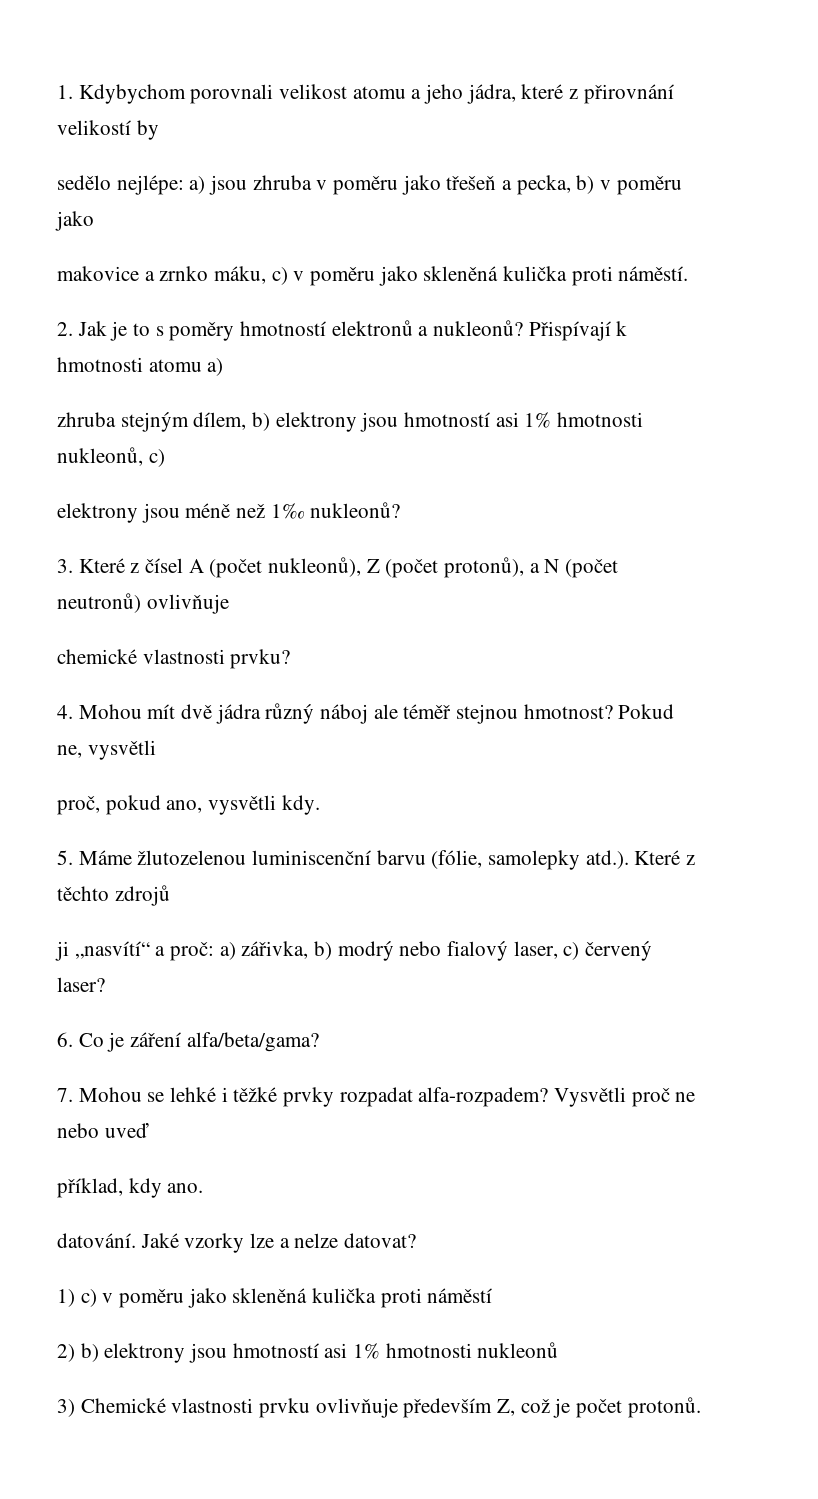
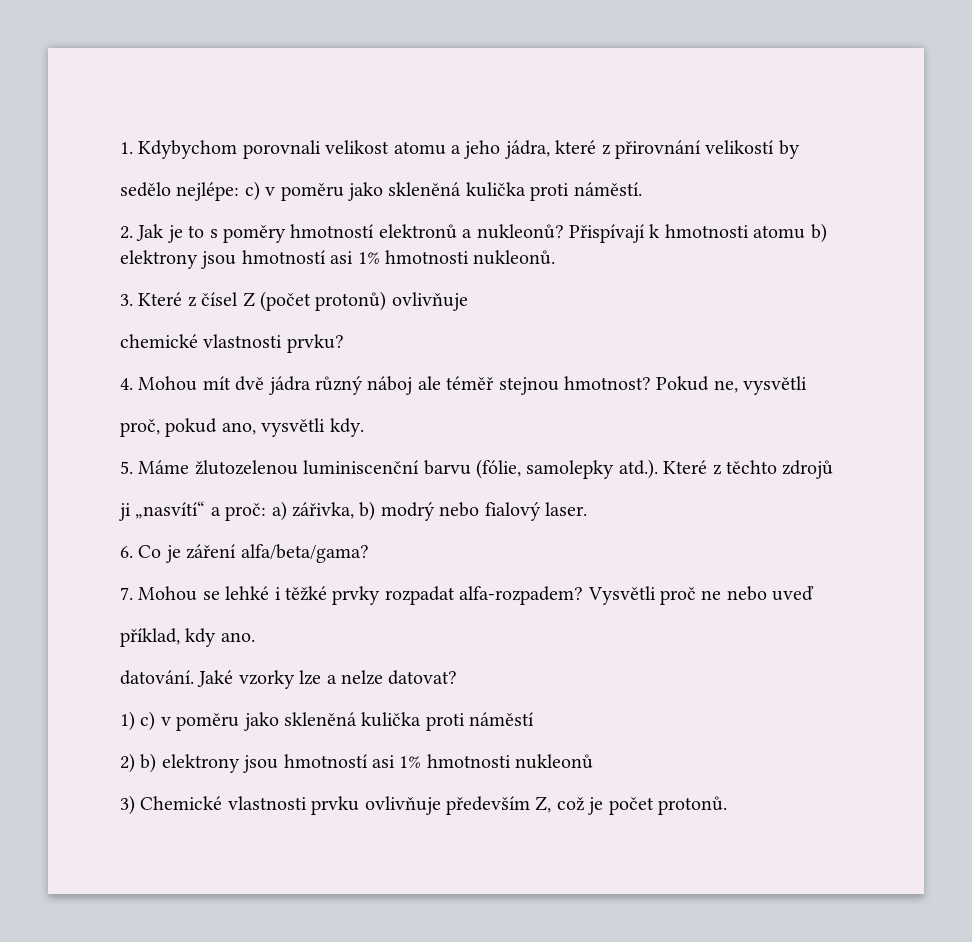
[189,175,682,195] [55,211,94,231] [57,266,267,284] a) jsou zhruba v poměru jako třešeň a pecka, b) v poměru jako // makovice a zrnko máku, -> (240, 191) none
[207,358,224,376] [57,412,644,432] [57,447,165,467] [57,502,401,523] [57,557,619,578] [57,593,141,613] a) // zhruba stejným dílem, b) elektrony jsou hmotností asi 1% hmotnosti nukleonů, c) // elektrony jsou méně než 1‰ nukleonů? // 3. Které z čísel A (počet nukleonů), Z (počet protonů), a N (počet neutronů) -> [810,223,827,243] [120,250,556,269] [120,291,387,311] b) elektrony jsou hmotností asi 1% hmotnosti nukleonů. // 3. Které z čísel Z (počet protonů)
[513,941,653,961] [57,977,105,992] laser, c) červený laser? -> [545,502,587,516] laser.

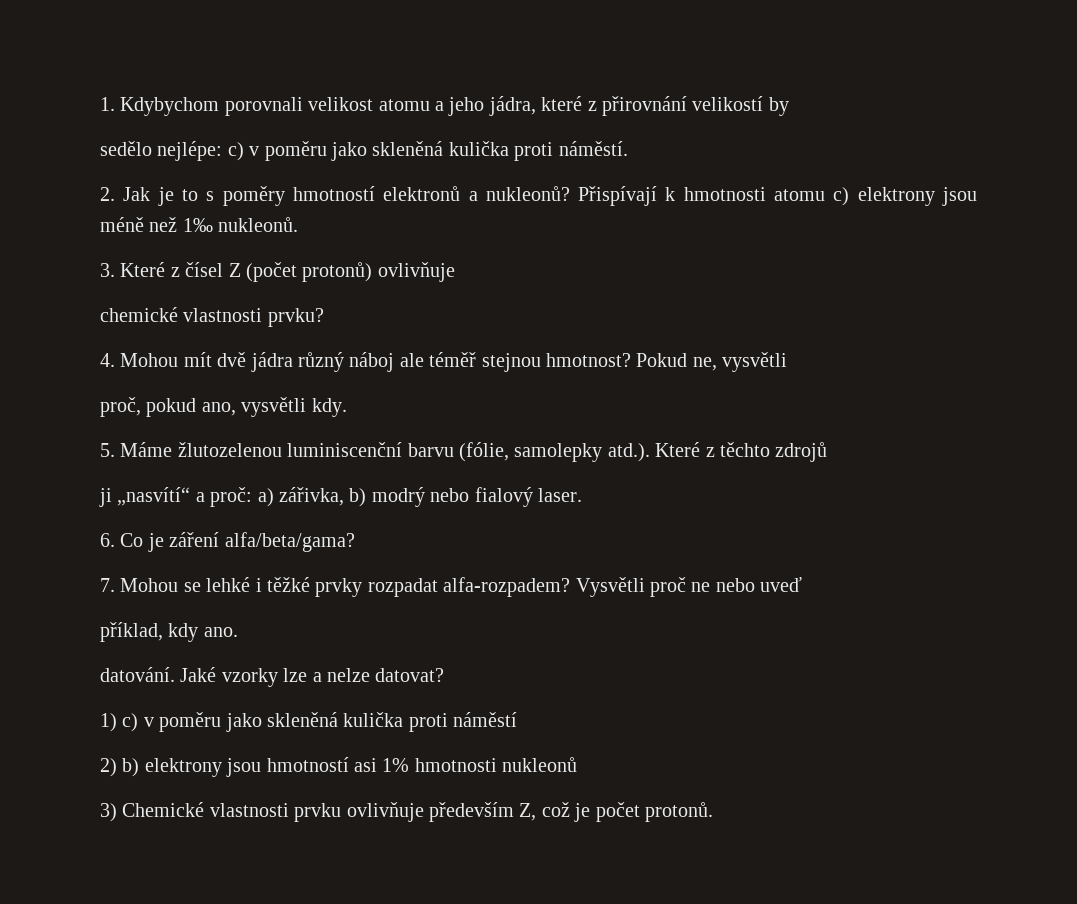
[810,223,827,243] [120,250,469,269] b) elektrony jsou hmotností asi 1% hmotnosti -> [833,187,977,206] [100,217,213,232] c) elektrony jsou méně než 1‰

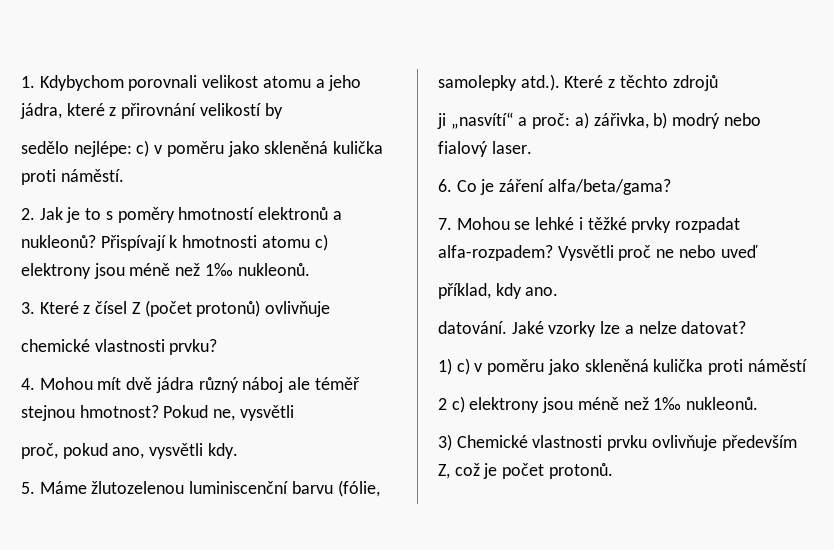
[100,757,578,777] 2) b) elektrony jsou hmotností asi 1% hmotnosti nukleonů -> [438,396,759,413] 2 c) elektrony jsou méně než 1‰ nukleonů.

